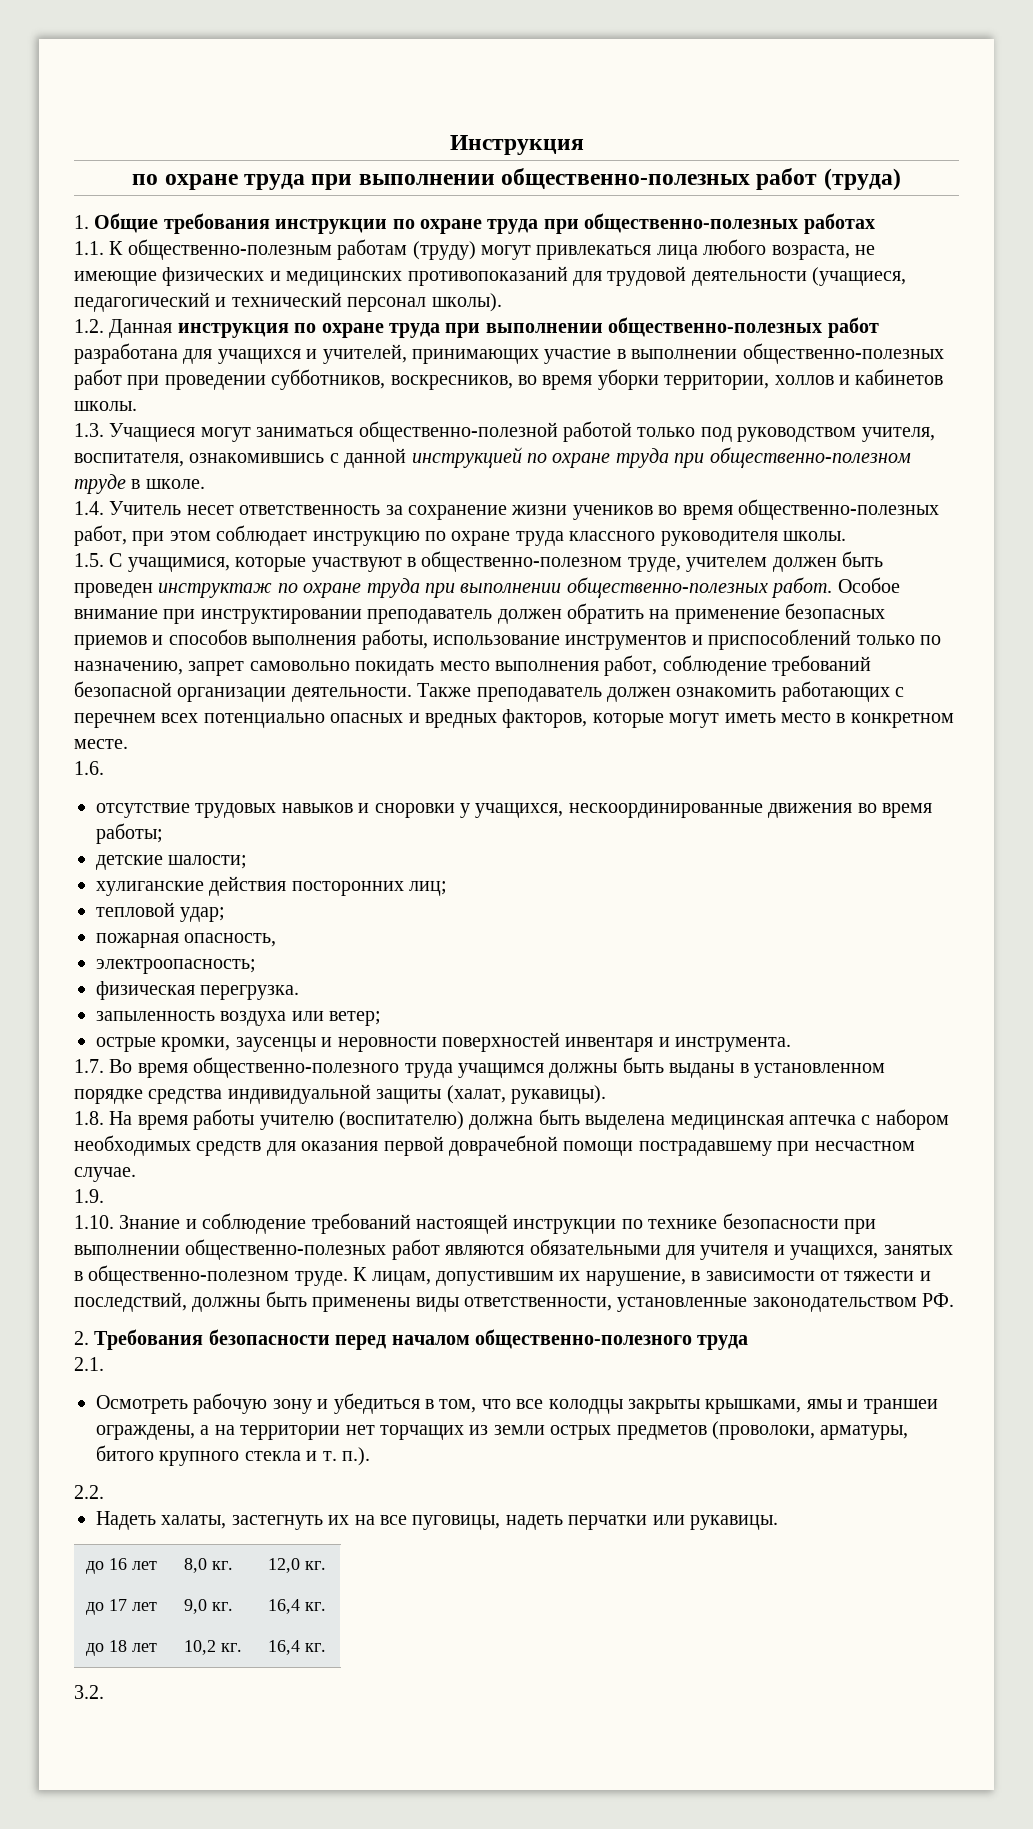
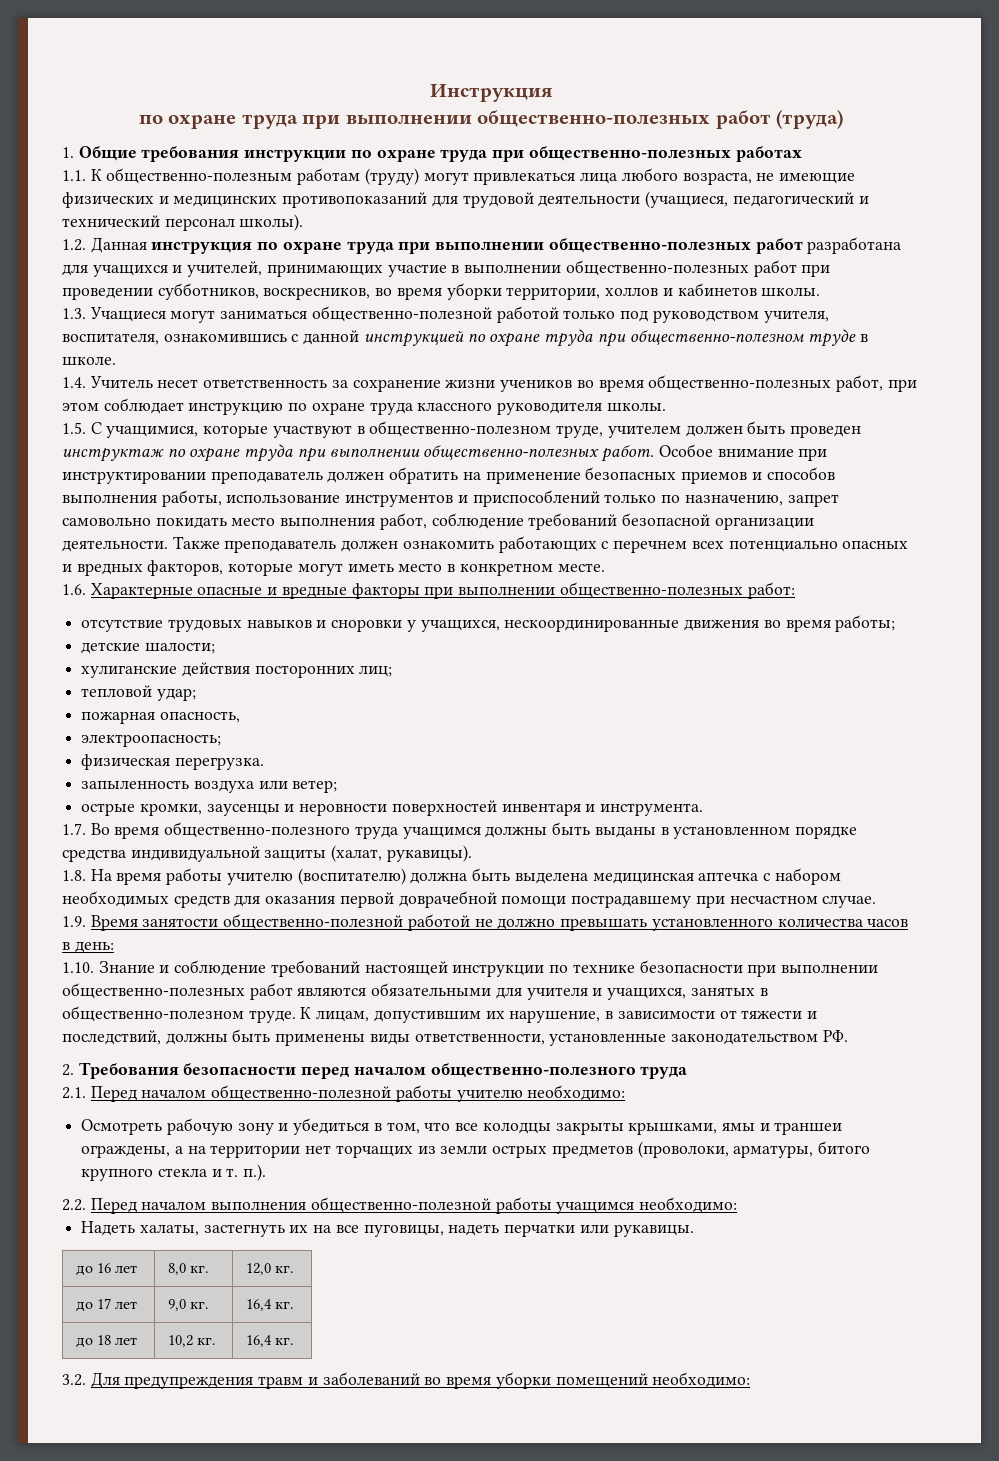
(104, 768) none -> [90,582,795,599] Характерные опасные и вредные факторы при выполнении общественно-полезных работ:
(104, 1196) none -> [90,914,909,931] [62,941,114,953] Время занятости общественно-полезной работой не должно превышать установленного количества часов в день:
(104, 1364) none -> [90,1085,626,1102] Перед началом общественно-полезной работы учителю необходимо:
(104, 1492) none -> [90,1197,738,1214] Перед началом выполнения общественно-полезной работы учащимся необходимо:
(104, 1692) none -> [90,1372,751,1389] Для предупреждения травм и заболеваний во время уборки помещений необходимо:

